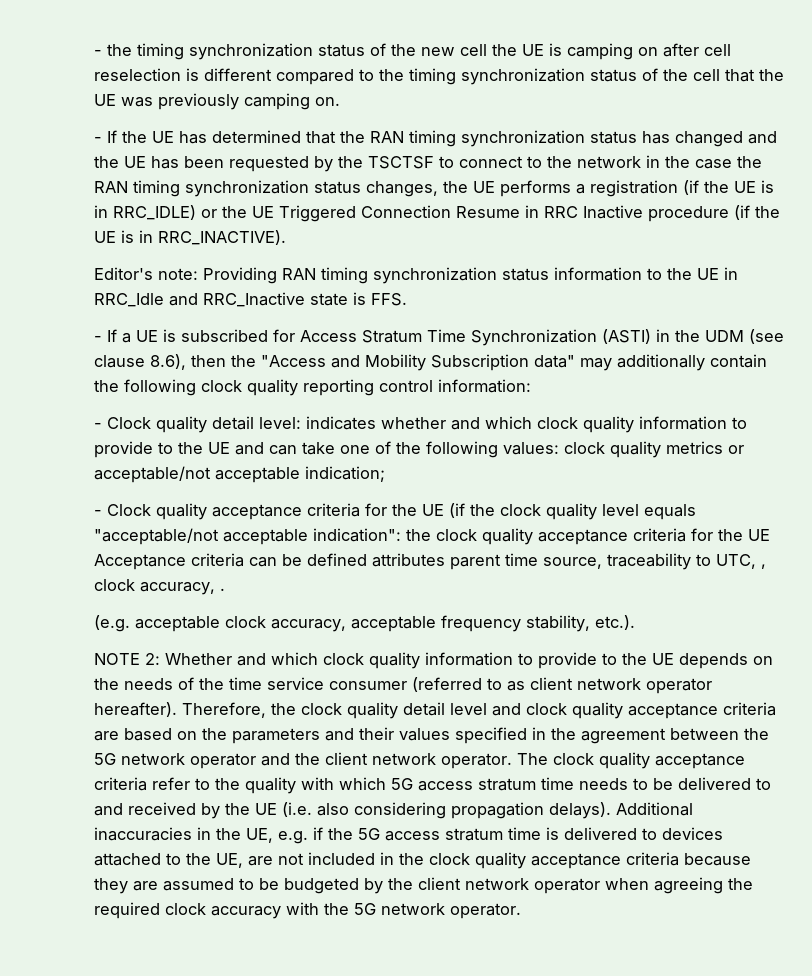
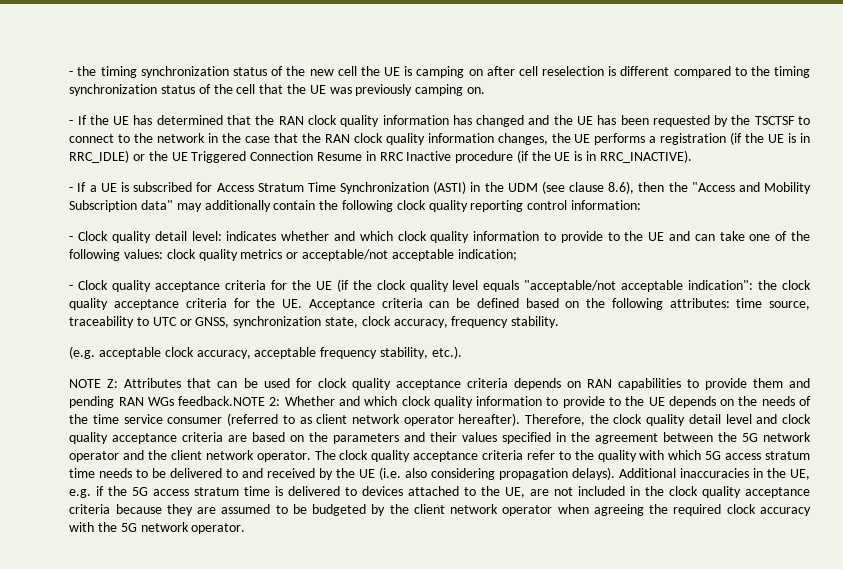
[408,130,637,147] timing synchronization status -> [307,115,449,127] clock quality information
[736,156,762,168] [93,180,361,197] the RAN timing synchronization status -> [273,133,494,145] that the RAN clock quality information
[93,267,738,284] [93,292,407,307] // Editor's note: Providing RAN timing synchronization status information to the UE in RRC_Idle and RRC_Inactive state is FFS. -> (692, 156) none
[747,529,770,541] UE -> [282,299,303,308] UE.
[371,553,766,570] [93,579,225,595] attributes parent time source, traceability to UTC, , clock accuracy, . -> [525,298,811,310] [69,316,560,328] based on the following attributes: time source, traceability to UTC or GNSS, synchronization state, clock accuracy, frequency stability.
(140, 659) none -> [107,378,810,390] [69,396,266,408] Z: Attributes that can be used for clock quality acceptance criteria depends on RAN capabilities to provide them and pending RAN WGs feedback.NOTE

